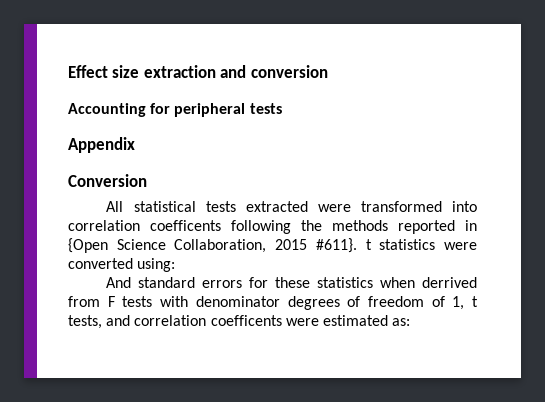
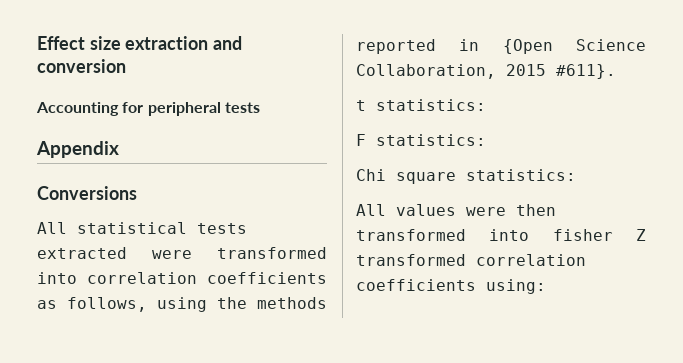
[68,174,147,187] Conversion -> [37,186,137,200] Conversions
[150,220,291,234] coefficents following -> [207,272,327,284] [37,297,207,312] coefficients as follows, using
[365,239,478,250] [68,258,176,272] [106,277,477,288] [68,296,478,310] [68,315,411,329] t statistics were converted using: // And standard errors for these statistics when derrived from F tests with denominator degrees of freedom of 1, t tests, and correlation coefficents were estimated as: -> [356,99,486,111] [356,134,486,146] [356,169,576,184] [356,204,556,216] [356,229,646,241] [356,254,586,266] [356,279,546,294] // t statistics: // F statistics: // Chi square statistics: // All values were then transformed into fisher Z transformed correlation coefficients using:

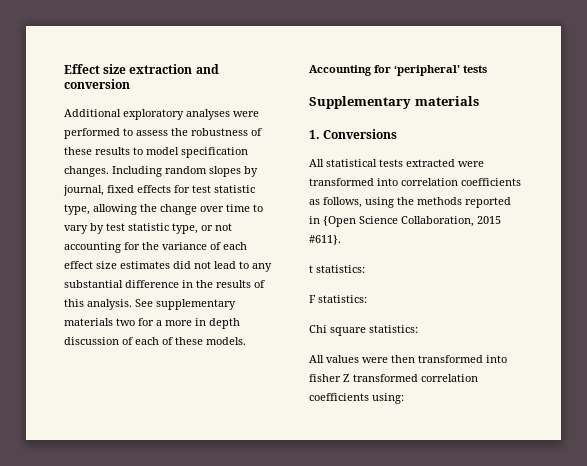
(126, 66) none -> [64,109,259,120] [64,128,262,139] [64,147,248,158] [64,166,258,177] [63,185,255,196] [64,204,263,215] [64,223,232,234] [64,242,247,253] [64,261,272,272] [64,280,265,288] [64,299,236,310] [64,318,240,329] [64,337,246,345] // Additional exploratory analyses were performed to assess the robustness of these results to model specification changes. Including random slopes by journal, fixed effects for test statistic type, allowing the change over time to vary by test statistic type, or not accounting for the variance of each effect size estimates did not lead to any substantial difference in the results of this analysis. See supplementary materials two for a more in depth discussion of each of these models.
[147,102,221,116] peripheral -> [394,65,460,76] ‘peripheral’
[36,141,119,158] Appendix // -> [309,96,479,109] [309,130,320,139] Supplementary materials // 1.

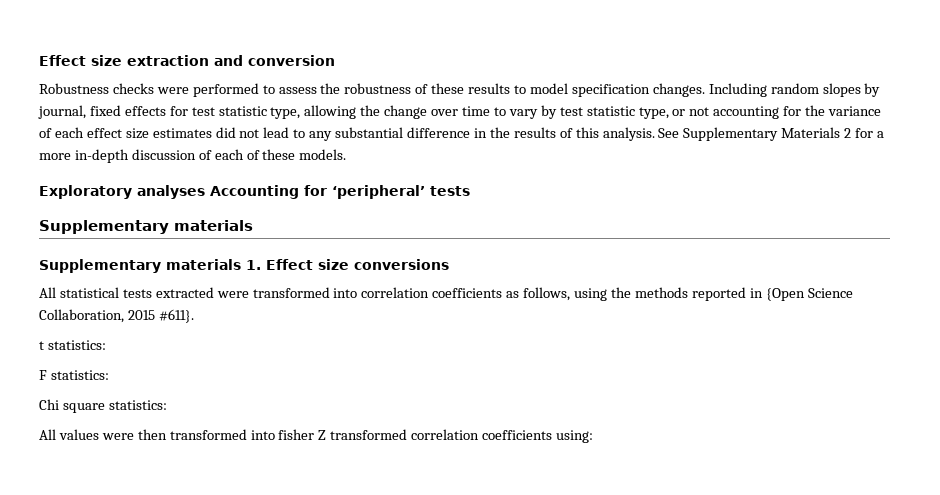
[64,109,230,120] Additional exploratory analyses -> [39,83,154,94] Robustness checks
[156,299,236,310] [64,318,135,326] supplementary materials two -> [683,127,852,141] Supplementary Materials 2
[195,318,240,329] in depth -> [74,149,129,163] in-depth
(246, 341) none -> [39,185,205,199] Exploratory analyses
[309,129,398,139] 1. Conversions -> [39,259,449,273] Supplementary materials 1. Effect size conversions

